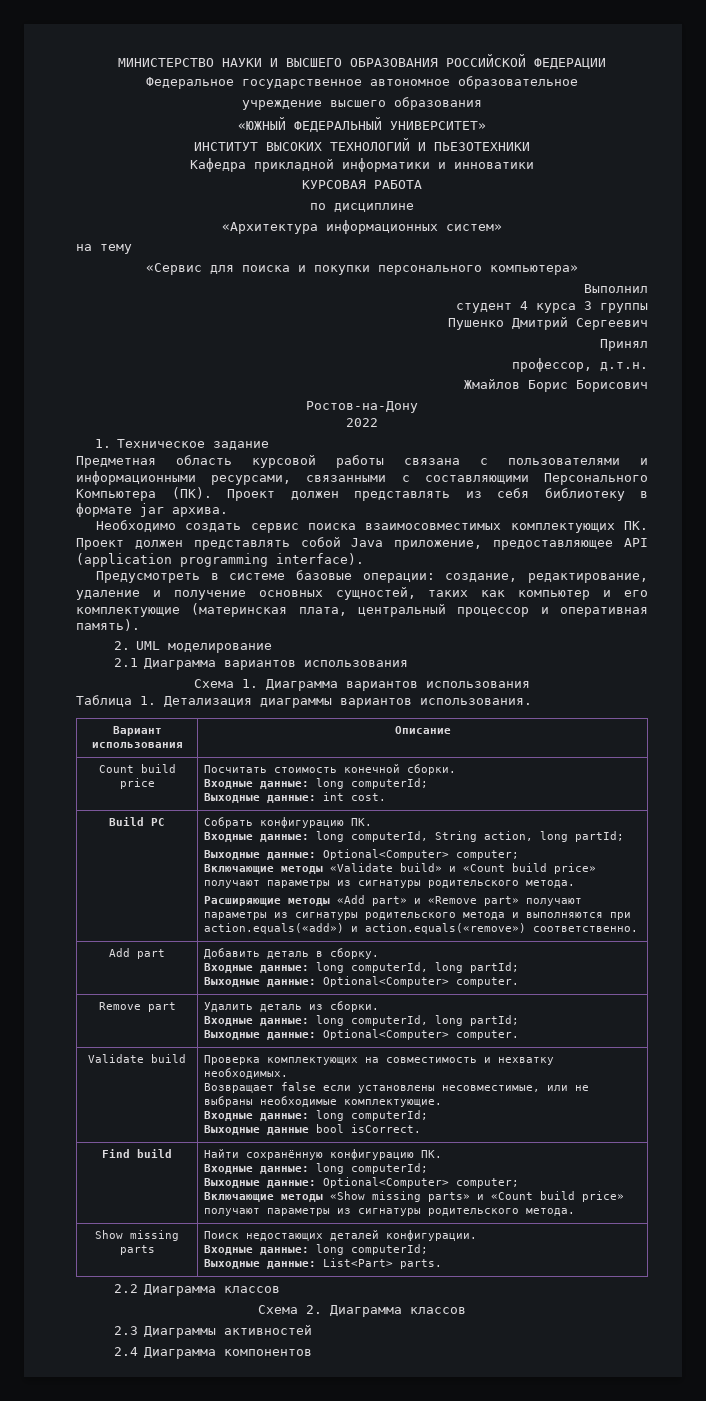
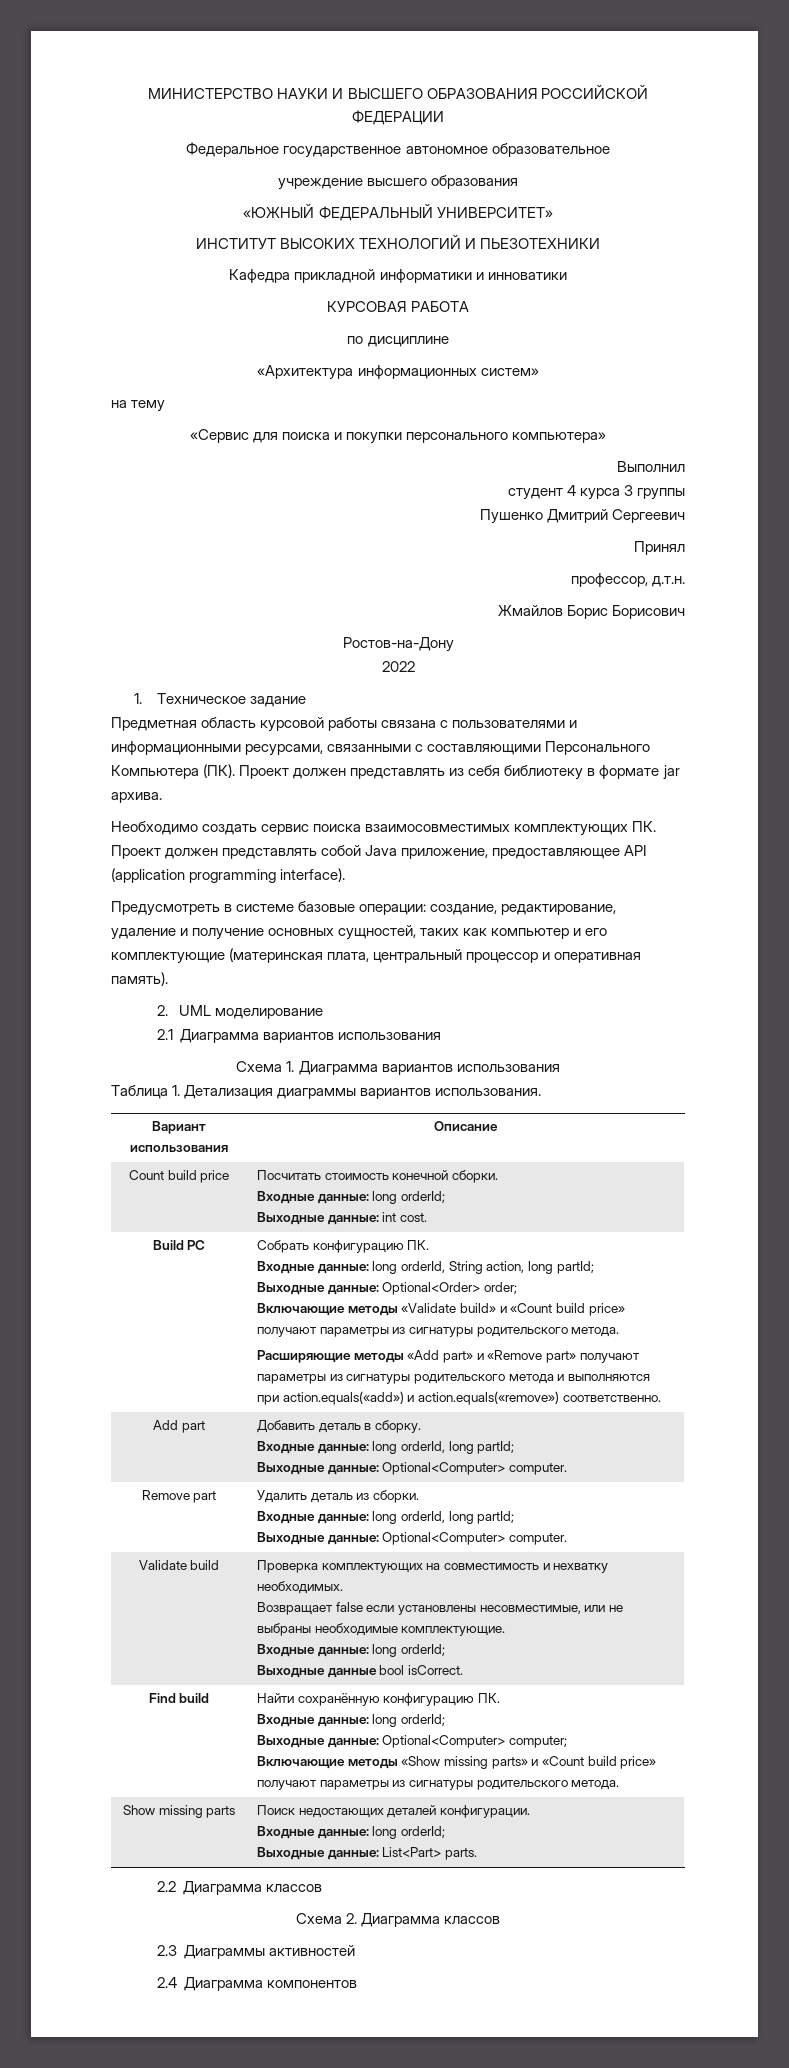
[351,778,429,789] computerId; -> [401,1191,446,1203] orderId;
[351,831,429,842] computerId, -> [401,1261,446,1273] orderId,
[323,849,520,860] Optional<Computer> computer; -> [382,1282,518,1295] Optional<Order> order;
[351,962,429,973] computerId, -> [401,1441,446,1453] orderId,
[351,1015,429,1026] computerId, -> [401,1511,446,1523] orderId,
[351,1110,429,1121] computerId; -> [401,1644,446,1656] orderId;
[351,1163,429,1174] computerId; -> [401,1714,446,1726] orderId;
[351,1244,429,1255] computerId; -> [401,1826,446,1838] orderId;

